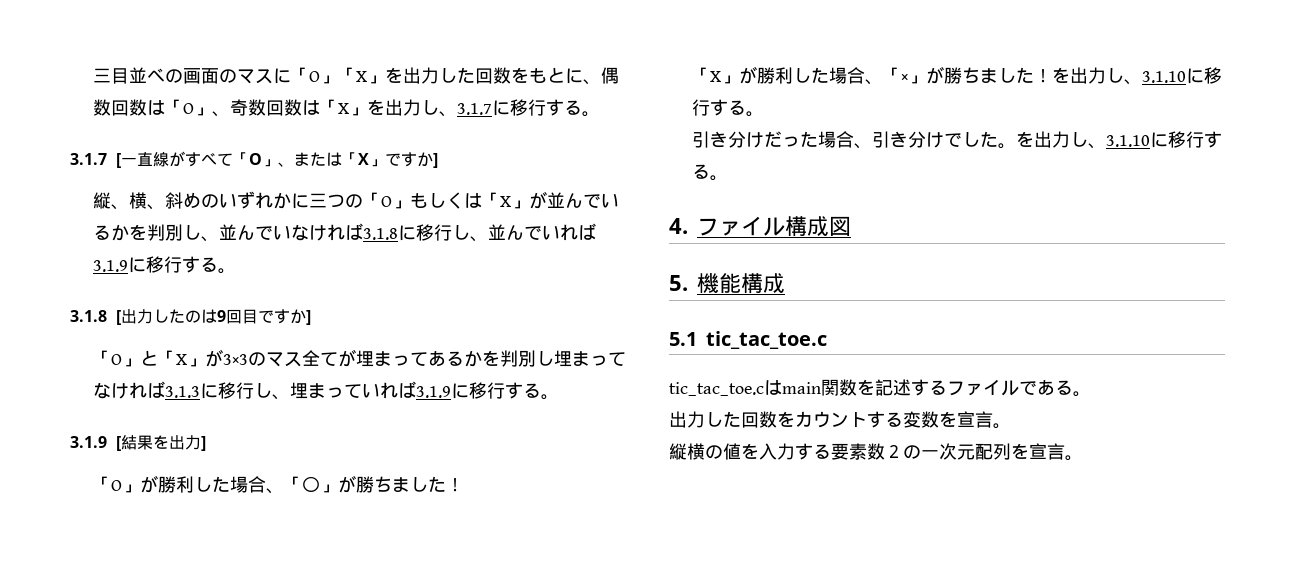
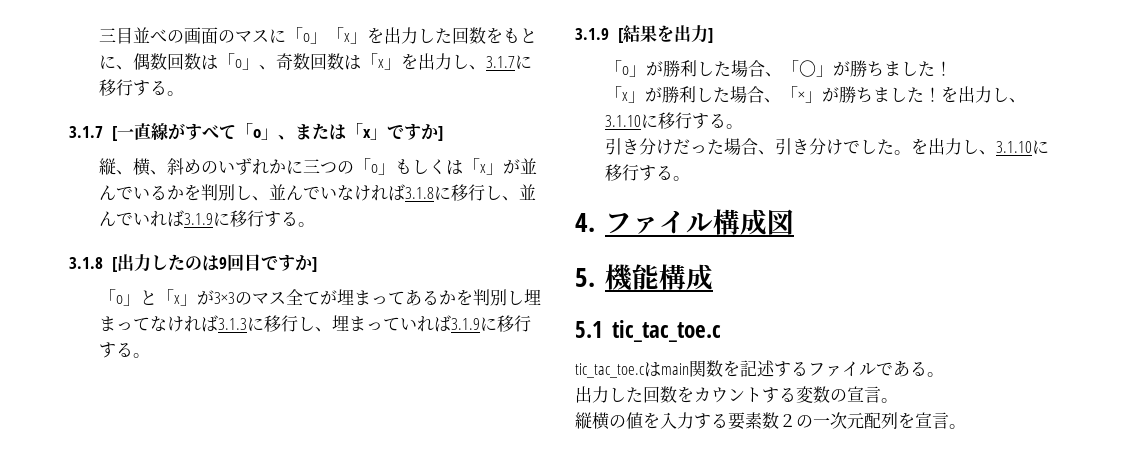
[308,67,367,84] O」「X -> [302,27,350,44] o」「x
[182,103,194,114] O -> [234,59,242,68] o
[337,103,349,114] X -> [377,59,384,68] x
[249,153,262,165] O -> [252,129,261,138] o
[358,153,369,165] X -> [362,129,371,138] x
[380,196,392,207] O -> [370,164,378,173] o
[499,196,511,207] X -> [479,164,486,173] x
[110,350,187,367] O」と「X -> [115,289,180,306] o」と「x
[110,480,122,491] O -> [621,66,629,75] o
[709,71,721,82] X -> [621,92,628,101] x
[939,411,957,427] を -> [830,389,847,402] の

